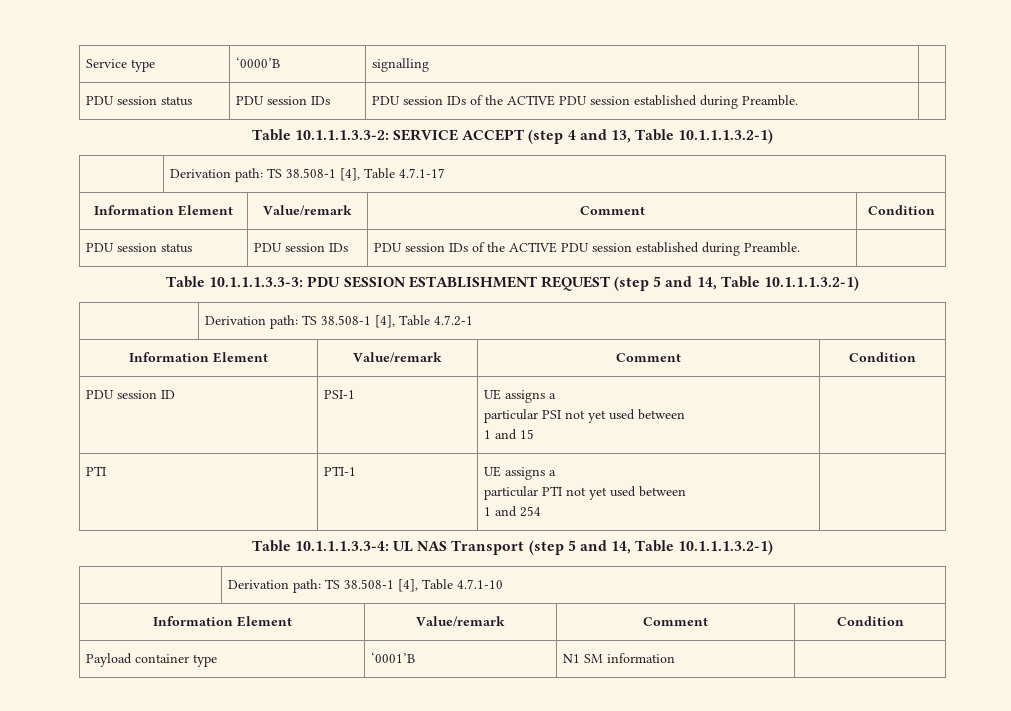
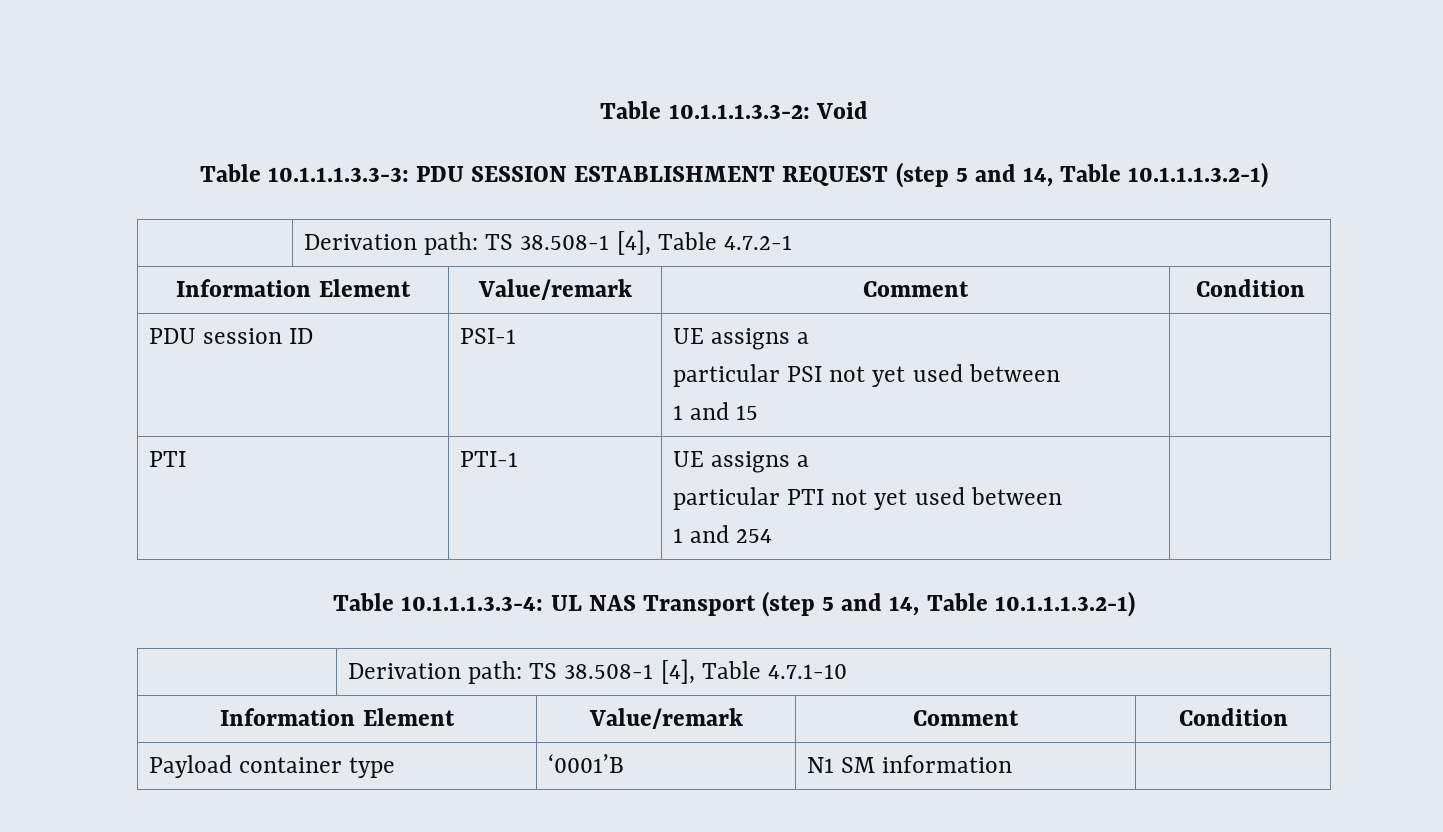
[85,59,155,72] [235,57,280,68] [371,58,429,72] [85,96,192,106] [235,96,330,105] [371,95,798,109] [251,129,774,144] [169,168,445,182] [94,205,233,216] [263,205,352,216] [579,206,645,215] [867,205,935,215] [85,243,192,253] [253,243,348,252] [373,242,800,256] Service type | ‘0000’B | signalling | // PDU session status | PDU session IDs | PDU session IDs of the ACTIVE PDU session established during Preamble. | // Table 10.1.1.1.3.3-2: SERVICE ACCEPT (step 4 and 13, Table 10.1.1.1.3.2-1) // | Derivation path: TS 38.508-1 [4], Table 4.7.1-17 // Information Element | Value/remark | Comment | Condition // PDU session status | PDU session IDs | PDU session IDs of the ACTIVE PDU session established during Preamble. | -> [600,101,868,119] Table 10.1.1.1.3.3-2: Void

